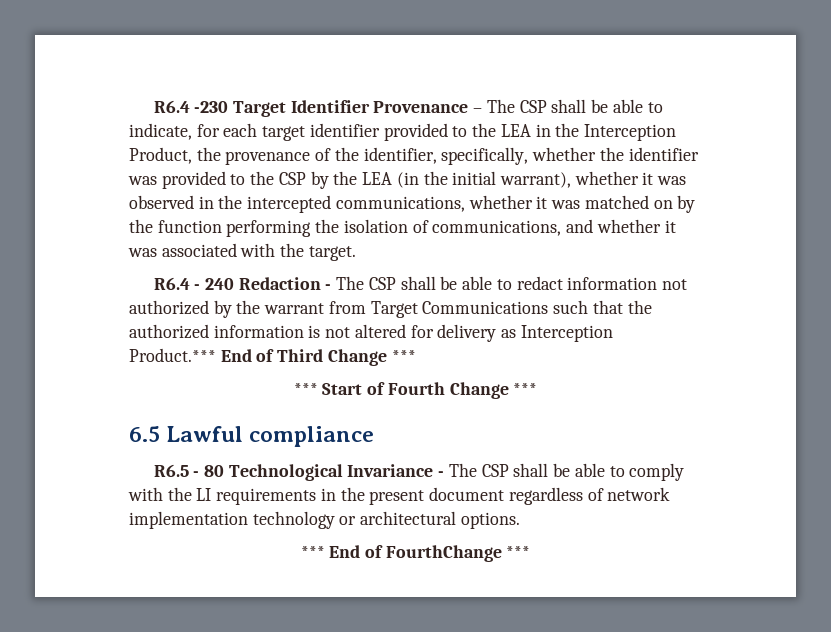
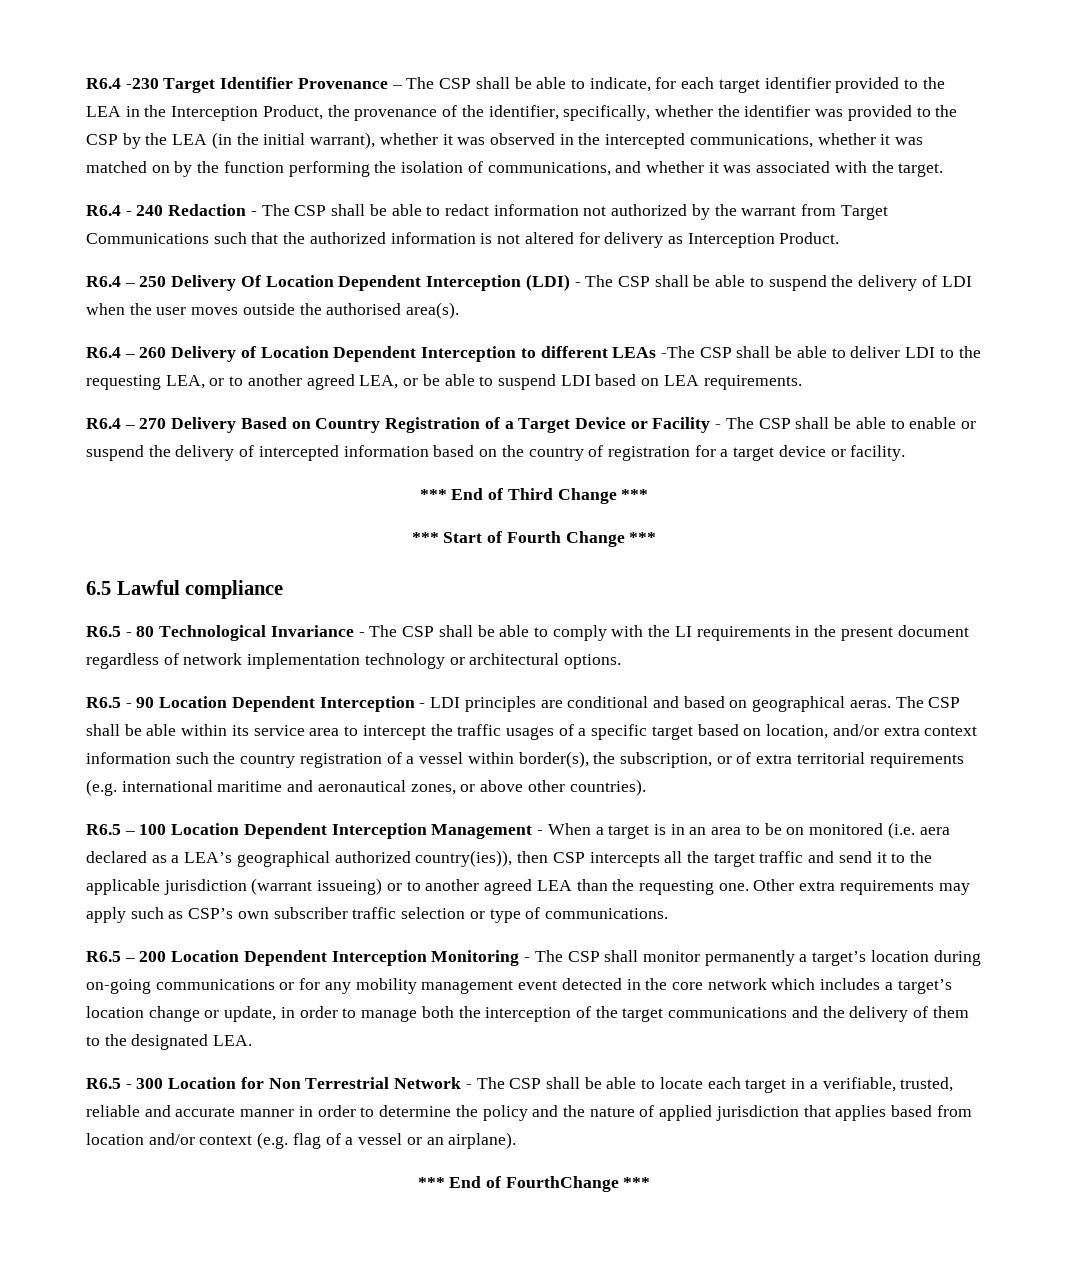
[129,348,216,362] Product.*** -> [779,232,840,244] [86,274,972,291] [86,302,460,319] [86,346,981,362] [86,374,802,390] [86,417,976,433] [86,445,906,461] [419,489,447,500] Product. // R6.4 – 250 Delivery Of Location Dependent Interception (LDI) - The CSP shall be able to suspend the delivery of LDI when the user moves outside the authorised area(s). // R6.4 – 260 Delivery of Location Dependent Interception to different LEAs -The CSP shall be able to deliver LDI to the requesting LEA, or to another agreed LEA, or be able to suspend LDI based on LEA requirements. // R6.4 – 270 Delivery Based on Country Registration of a Target Device or Facility - The CSP shall be able to enable or suspend the delivery of intercepted information based on the country of registration for a target device or facility. // ***
(520, 520) none -> [86,696,961,712] [86,724,978,740] [86,751,964,768] [86,779,646,796] [86,822,950,839] [86,850,933,867] [86,878,970,895] [86,907,668,923] [86,950,981,966] [86,978,952,994] [86,1006,969,1022] [86,1034,253,1050] [86,1077,954,1093] [86,1105,972,1121] [86,1132,517,1149] // R6.5 - 90 Location Dependent Interception - LDI principles are conditional and based on geographical aeras. The CSP shall be able within its service area to intercept the traffic usages of a specific target based on location, and/or extra context information such the country registration of a vessel within border(s), the subscription, or of extra territorial requirements (e.g. international maritime and aeronautical zones, or above other countries). // R6.5 – 100 Location Dependent Interception Management - When a target is in an area to be on monitored (i.e. aera declared as a LEA’s geographical authorized country(ies)), then CSP intercepts all the target traffic and send it to the applicable jurisdiction (warrant issueing) or to another agreed LEA than the requesting one. Other extra requirements may apply such as CSP’s own subscriber traffic selection or type of communications. // R6.5 – 200 Location Dependent Interception Monitoring - The CSP shall monitor permanently a target’s location during on-going communications or for any mobility management event detected in the core network which includes a target’s location change or update, in order to manage both the interception of the target communications and the delivery of them to the designated LEA. // R6.5 - 300 Location for Non Terrestrial Network - The CSP shall be able to locate each target in a verifiable, trusted, reliable and accurate manner in order to determine the policy and the nature of applied jurisdiction that applies based from location and/or context (e.g. flag of a vessel or an airplane).

